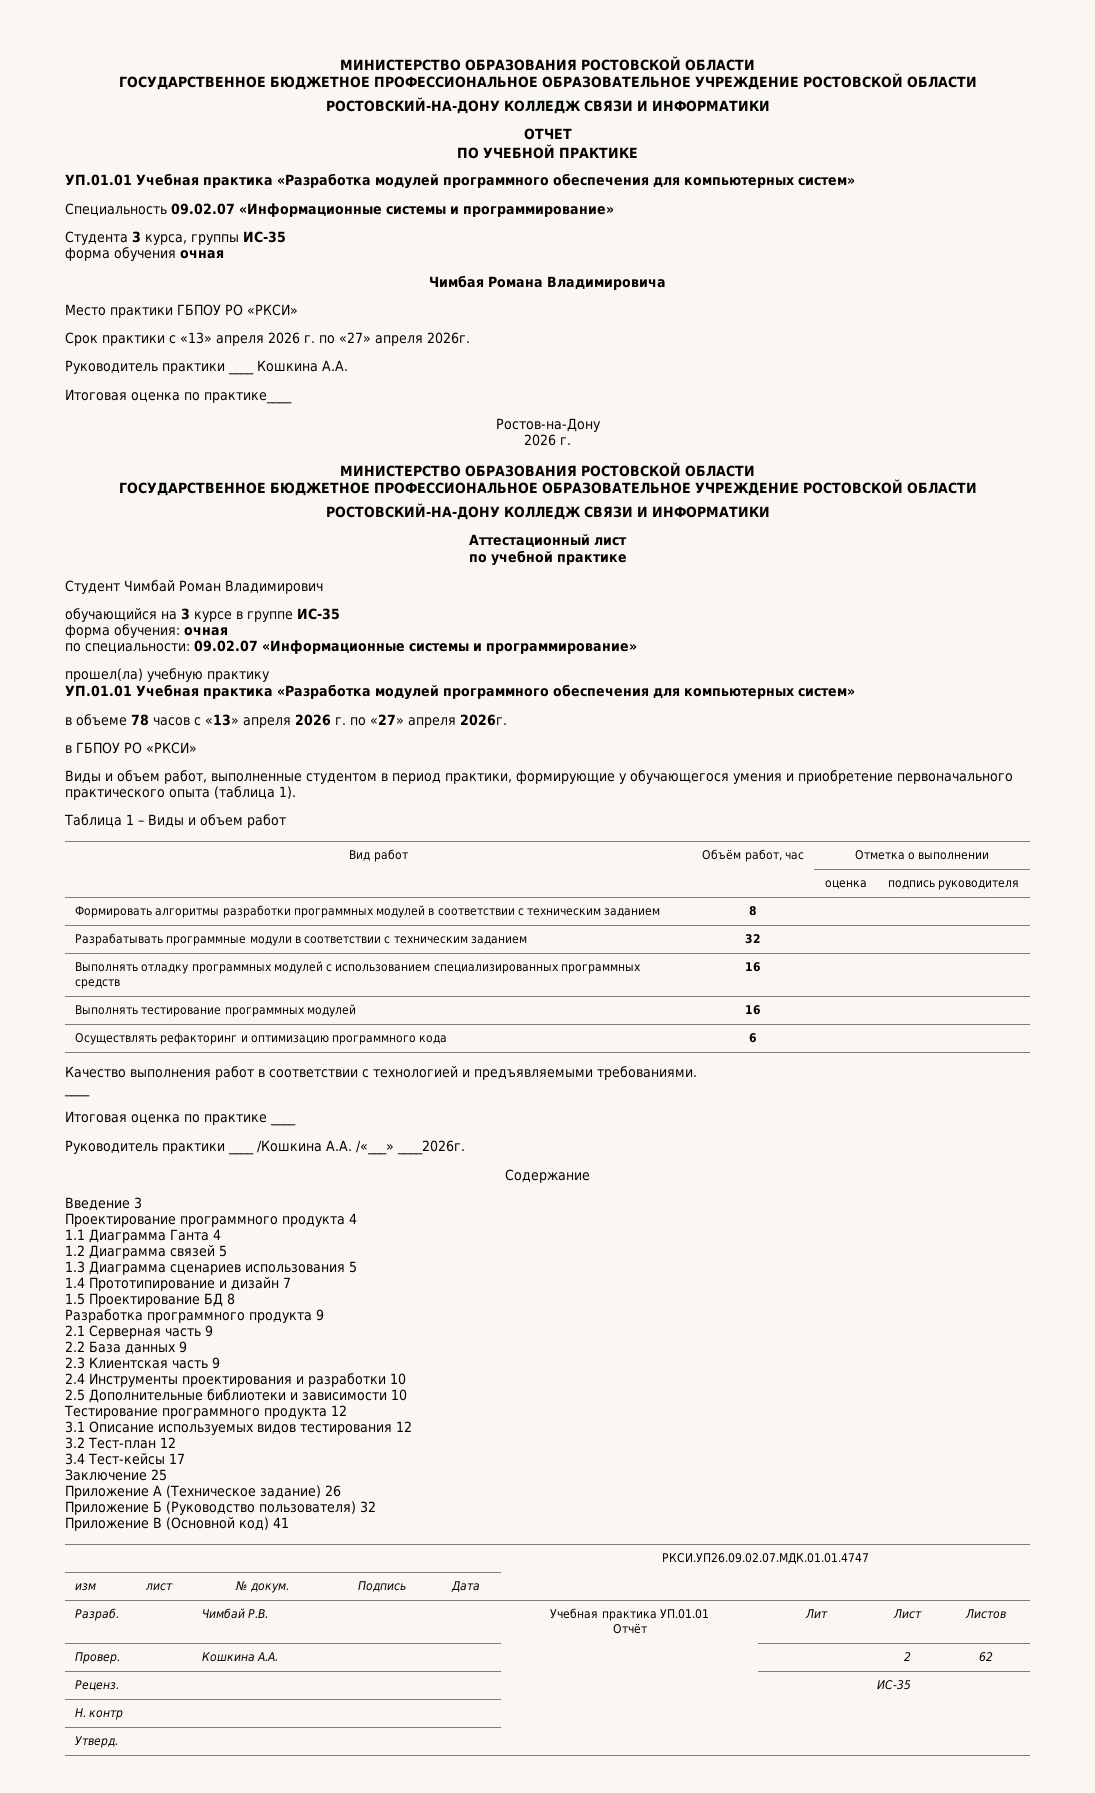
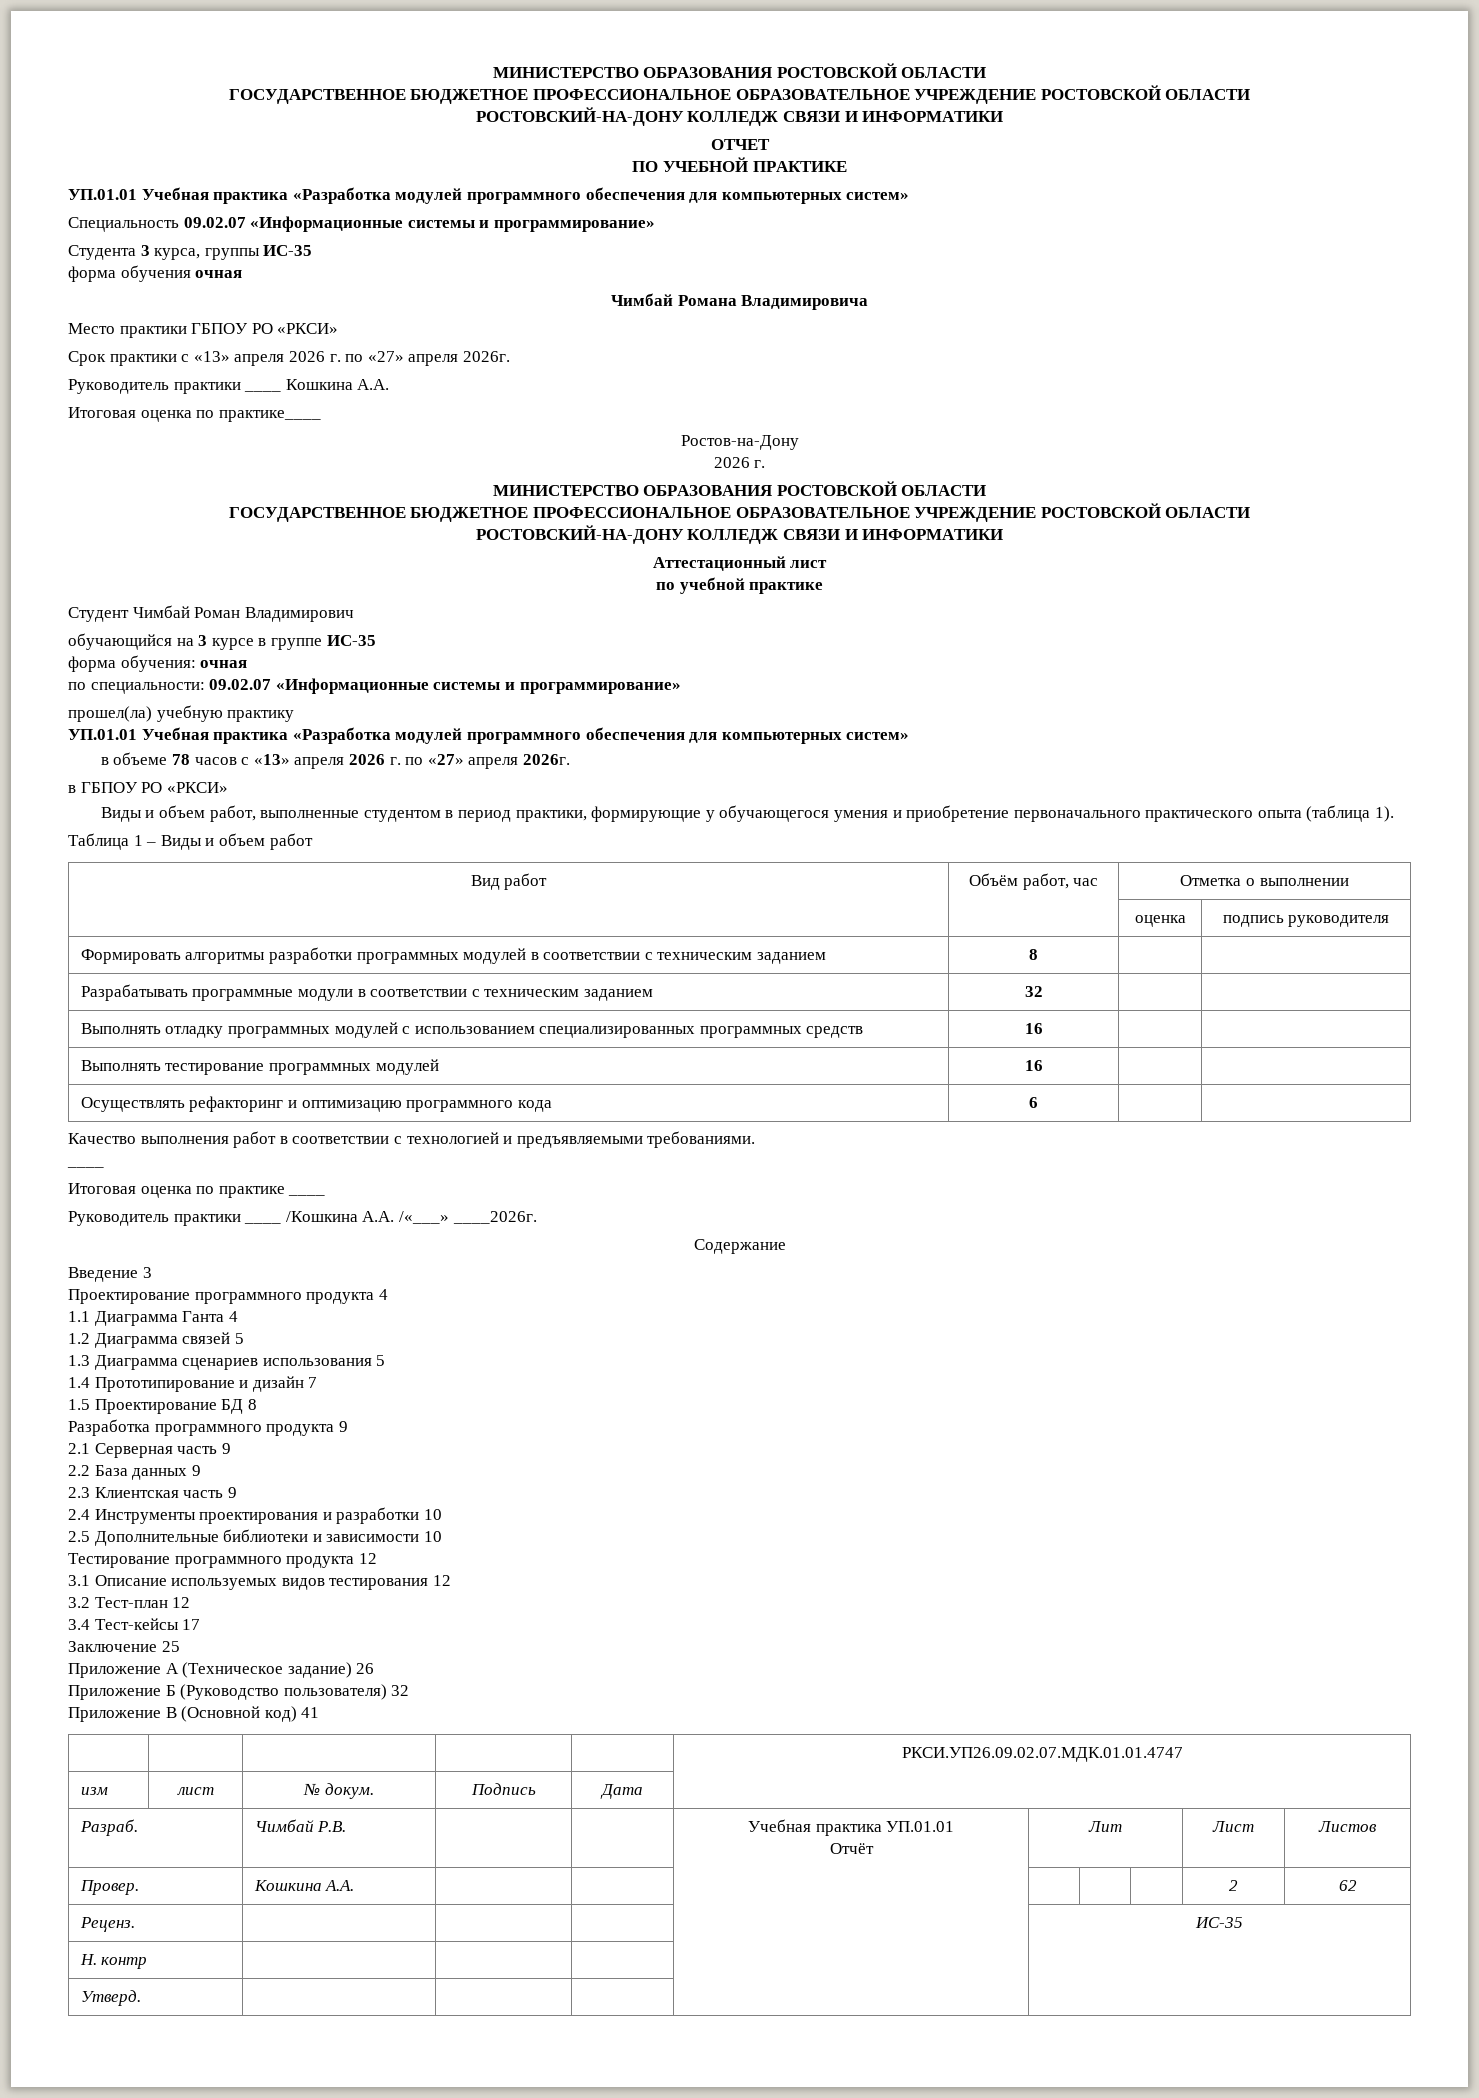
[429,275,484,288] Чимбая -> [610,293,673,306] Чимбай

